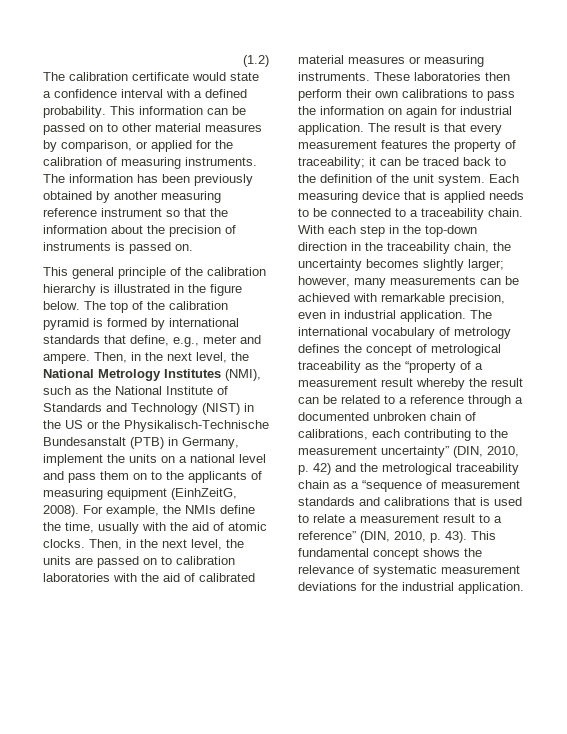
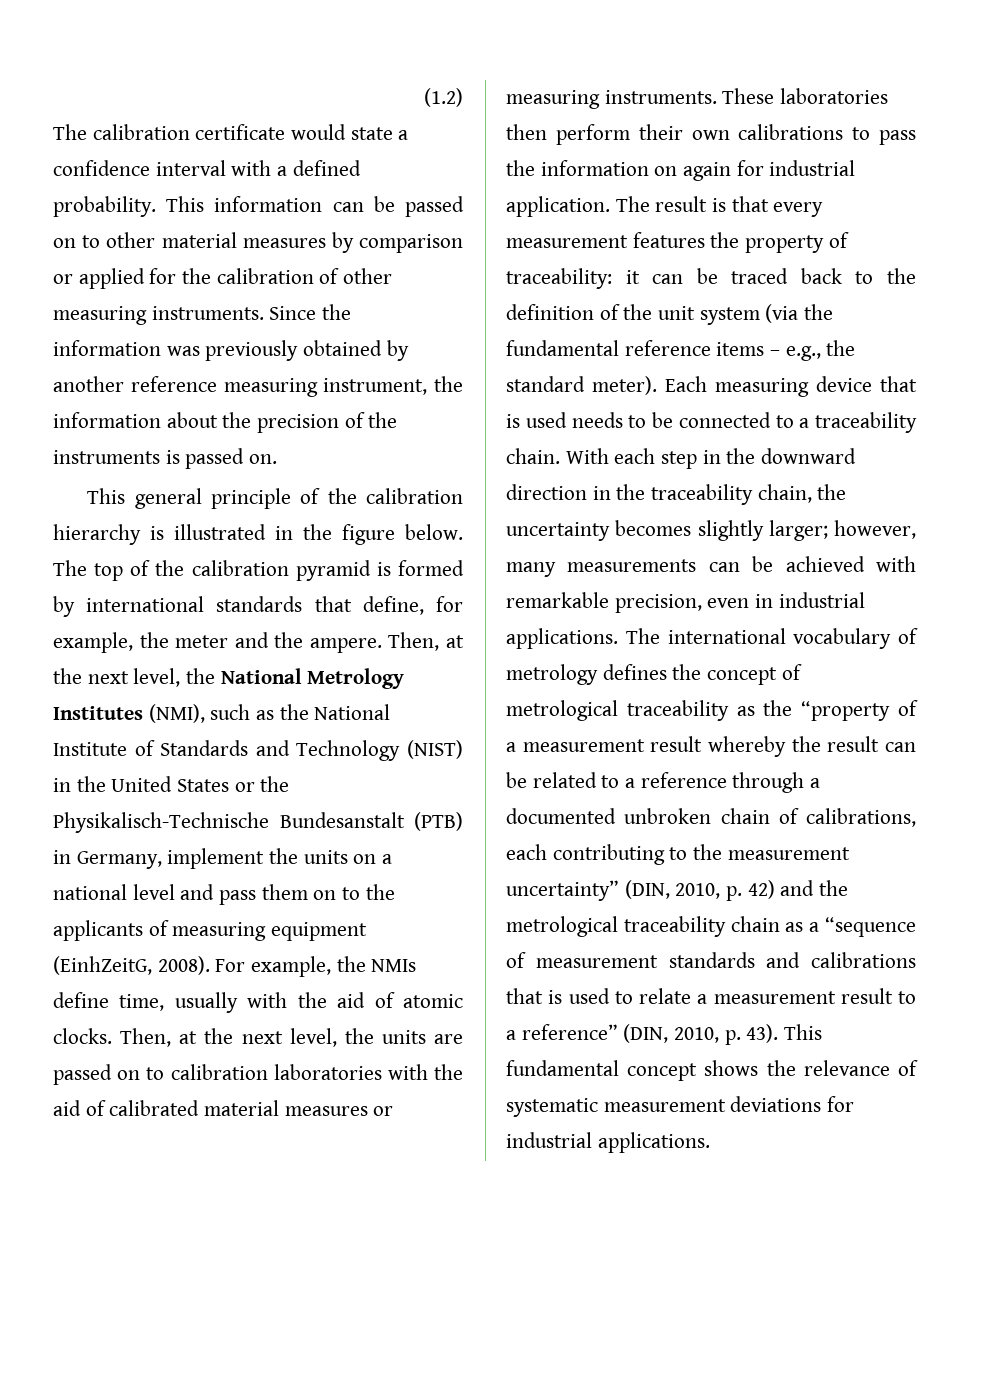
[61,140,132,152] comparison, -> [359,234,463,253] comparison
[121,157,257,169] [43,174,253,186] [43,191,221,203] [43,208,206,217] measuring instruments. The information has been previously obtained by another measuring reference instrument so that -> [343,268,393,284] [53,304,352,325] [53,340,409,361] [53,376,428,397] other measuring instruments. Since the information was previously obtained by another reference measuring instrument,
(236, 229) none -> [368,412,398,428] the
[173,337,199,347] e.g., -> [435,596,463,612] [53,632,169,653] for example, the
(261, 339) none -> [274,632,304,648] the
[131,352,141,361] in -> [446,635,464,648] at
[65,420,83,429] US -> [111,776,230,792] United States
[43,522,61,531] the -> (109, 1000) none
[126,539,136,548] in -> [179,1031,198,1044] at
[298,157,365,169] traceability; -> [506,268,612,289] traceability:
[438,174,485,186] system. -> [699,304,834,325] [506,340,856,361] [506,376,657,395] system (via the fundamental reference items – e.g., the standard meter).
[444,191,485,203] applied -> [525,412,567,428] used
[425,225,477,237] top-down -> [761,448,857,464] downward
[400,310,466,322] application. -> [506,628,618,649] applications.
[380,582,524,594] the industrial application. -> [506,1132,710,1153] industrial applications.

